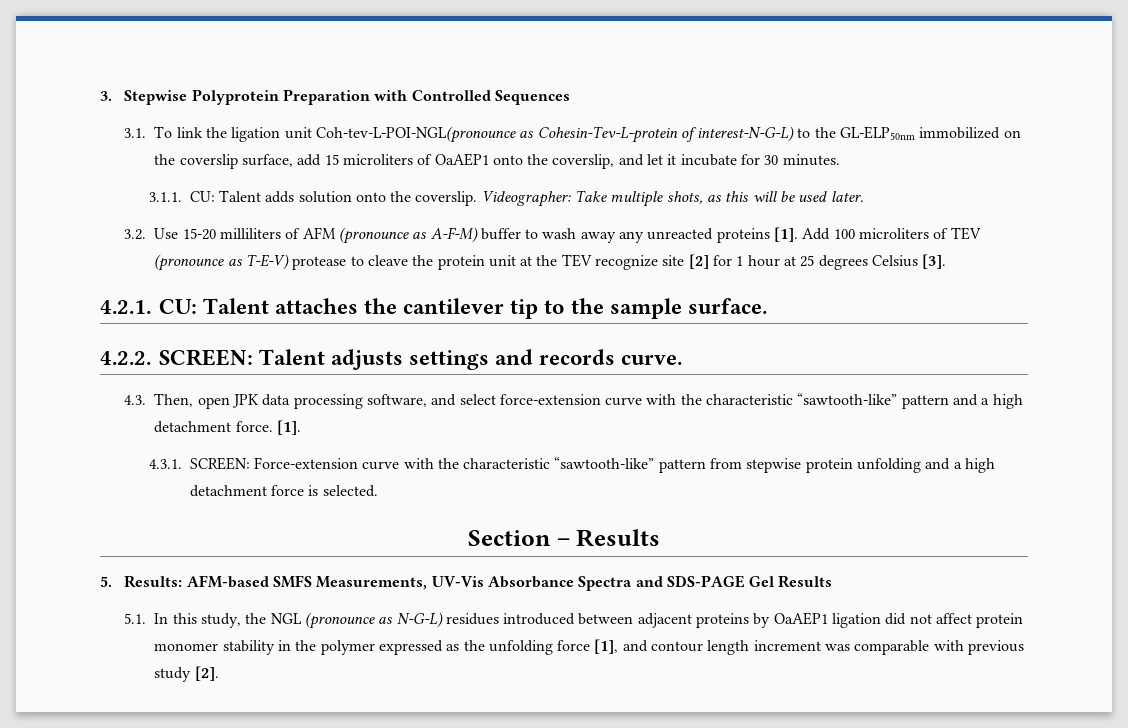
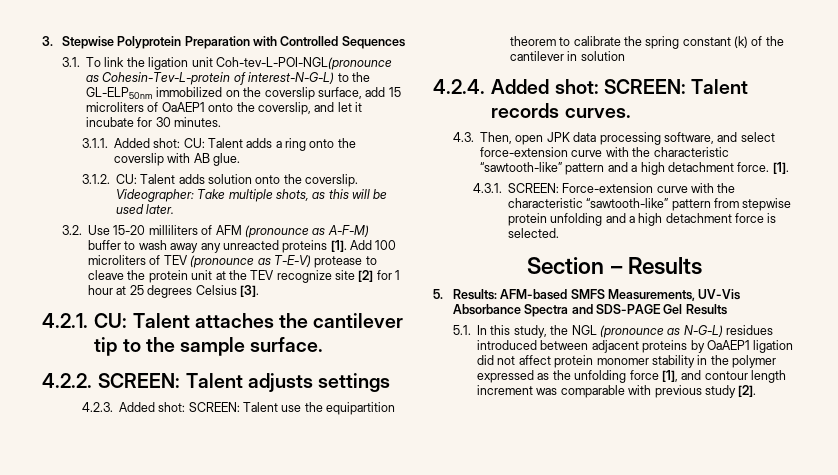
(182, 197) none -> [113,138,356,151] [113,153,240,166] [81,174,110,184] Added shot: CU: Talent adds a ring onto the coverslip with AB glue. // 3.1.2.
[495,349,683,365] and records curve. -> [81,402,396,415] [509,36,784,49] [509,51,625,61] [433,79,749,94] [491,103,631,118] // 4.2.3. Added shot: SCREEN: Talent use the equipartition theorem to calibrate the spring constant (k) of the cantilever in solution // 4.2.4. Added shot: SCREEN: Talent records curves.

